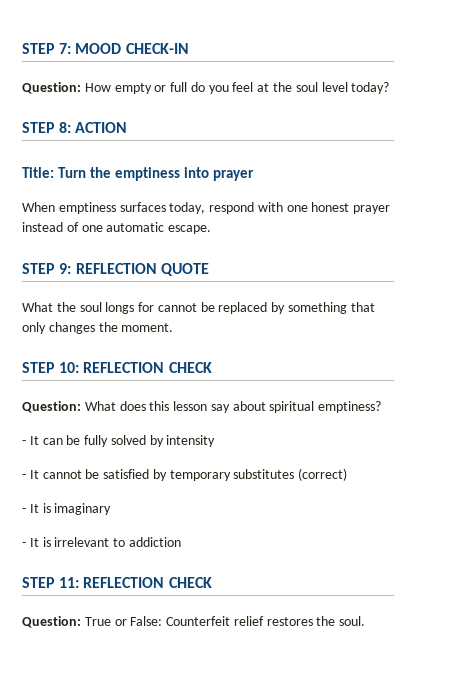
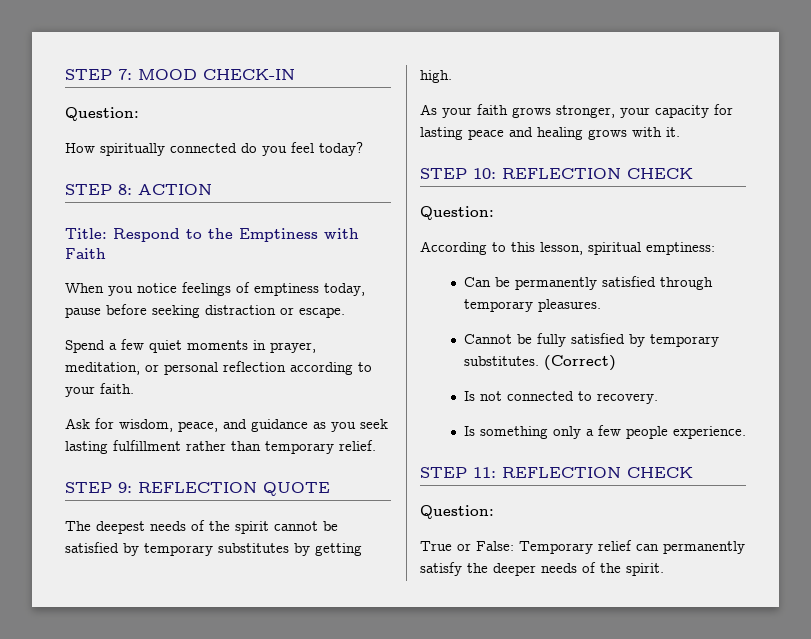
[84,82,348,94] How empty or full do you feel at the soul level -> [65,142,314,156] // How spiritually connected do you feel
[57,167,254,181] [22,202,391,214] [22,222,212,234] [22,263,209,276] [22,302,375,314] [22,322,174,334] Turn the emptiness into prayer // When emptiness surfaces today, respond with one honest prayer instead of one automatic escape. // STEP 9: REFLECTION QUOTE // What the soul longs for cannot be replaced by something that only changes the moment. -> [113,228,359,242] [65,248,106,259] [65,282,365,296] [65,304,345,318] [65,339,316,353] [65,361,372,375] [65,383,134,397] [65,418,388,432] [65,440,376,454] [65,482,330,496] [65,520,338,534] [65,542,362,556] [420,70,452,83] [420,104,733,118] [420,127,680,140] Respond to the Emptiness with Faith // When you notice feelings of emptiness today, pause before seeking distraction or escape. // Spend a few quiet moments in prayer, meditation, or personal reflection according to your faith. // Ask for wisdom, peace, and guidance as you seek lasting fulfillment rather than temporary relief. // STEP 9: REFLECTION QUOTE // The deepest needs of the spirit cannot be satisfied by temporary substitutes by getting high. // As your faith grows stronger, your capacity for lasting peace and healing grows with it.
[84,401,382,413] [22,435,216,447] [22,468,348,481] [22,503,112,515] [22,537,181,547] What does this lesson say about spiritual emptiness? // - It can be fully solved by intensity // - It cannot be satisfied by temporary substitutes (correct) // - It is imaginary // - It is irrelevant to addiction -> [420,241,715,255] [463,276,713,290] [463,299,601,312] [463,333,719,347] [463,355,616,371] [463,391,658,404] [463,425,746,439] // According to this lesson, spiritual emptiness: // Can be permanently satisfied through temporary pleasures. // Cannot be fully satisfied by temporary substitutes. (Correct) // Is not connected to recovery. // Is something only a few people experience.
(81, 622) none -> (494, 512) //
[166,616,366,626] Counterfeit relief restores the soul. -> [519,540,745,554] [420,562,664,576] Temporary relief can permanently satisfy the deeper needs of the spirit.

